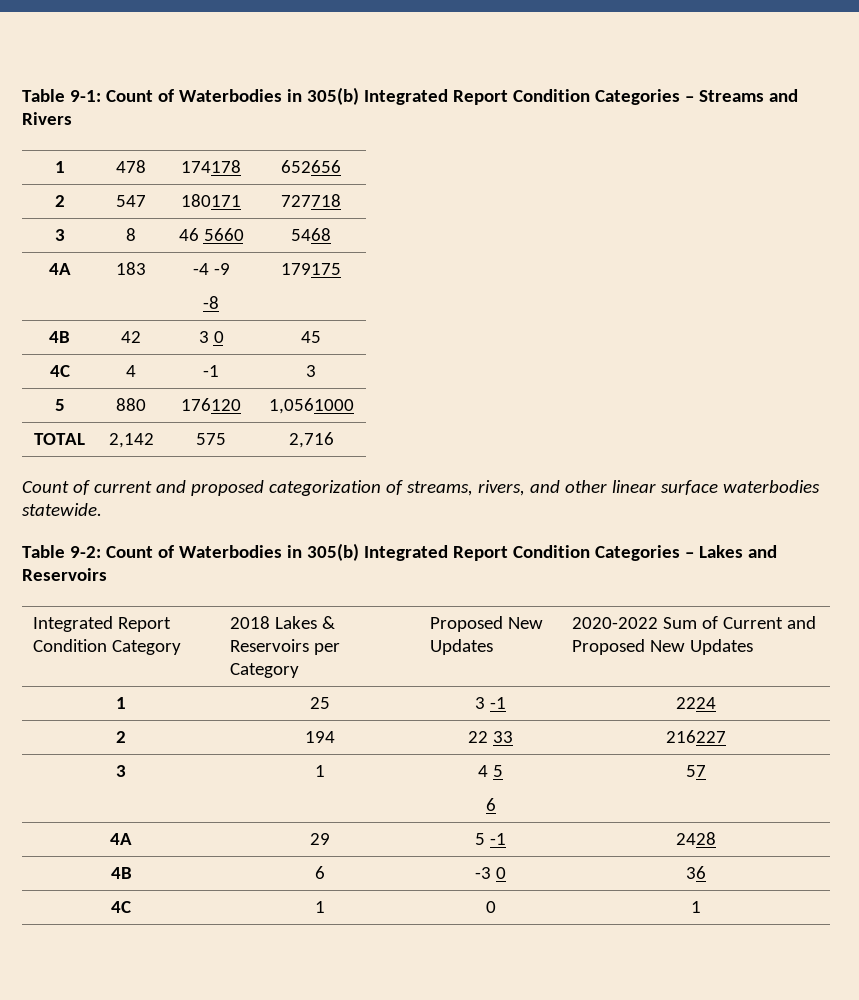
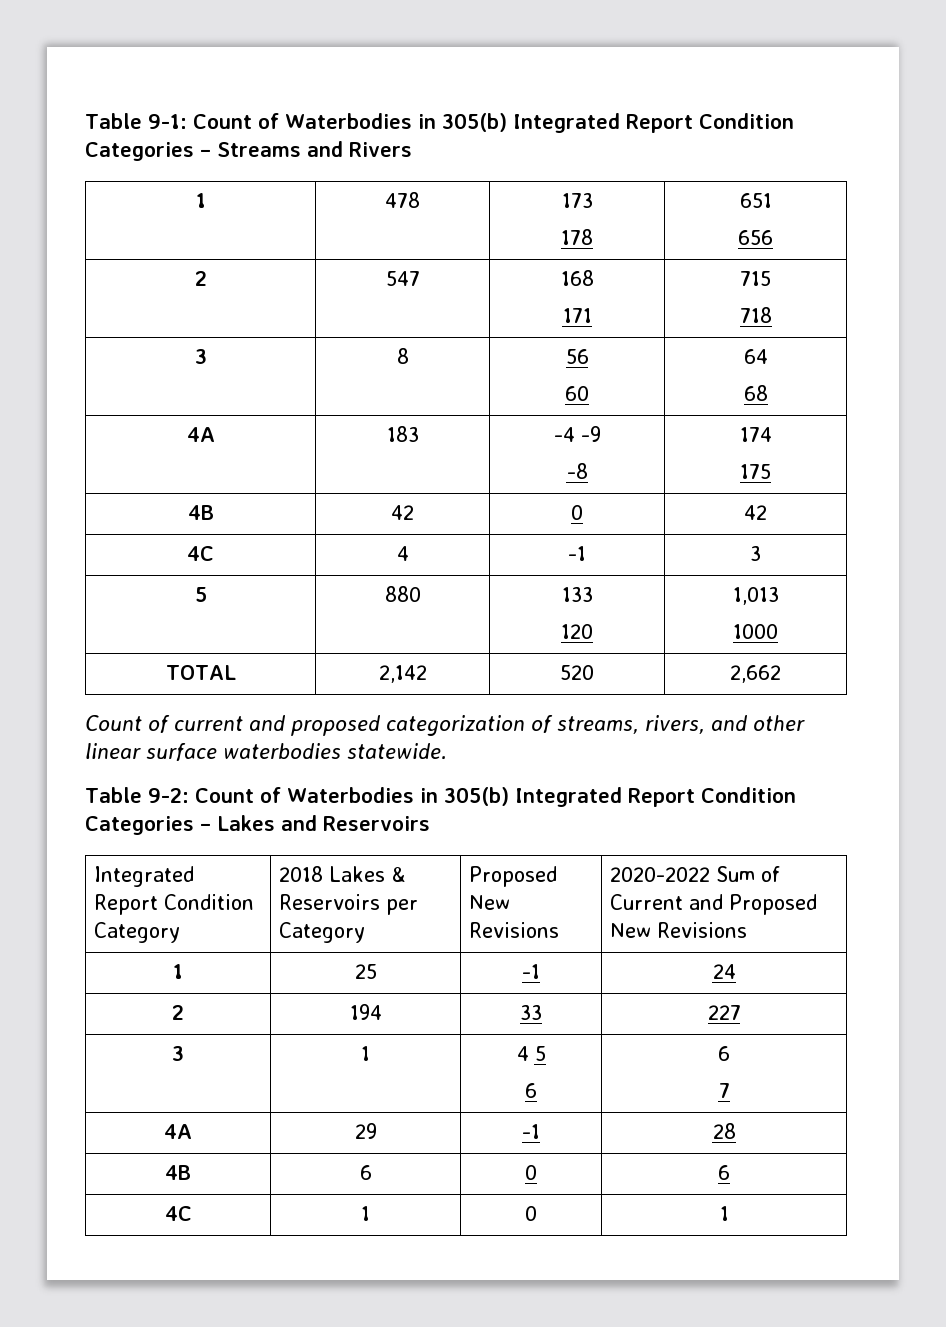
[181,160,241,173] [281,160,341,173] [54,195,65,207] [116,195,146,207] [181,194,241,207] [281,194,341,207] [54,229,65,241] [126,228,136,241] [178,228,244,241] [291,228,331,241] 174178 | 652656 // 2 | 547 | 180171 | 727718 // 3 | 8 | 46 5660 | 5468 -> [561,193,593,208] [561,229,593,245] [739,193,772,208] [738,230,773,245] [194,271,207,286] [385,271,420,286] [560,270,594,286] [562,308,592,323] [740,271,771,286] [739,307,772,323] [194,349,207,364] [396,348,409,364] [565,349,589,364] [565,386,589,401] [743,349,768,364] [743,385,768,401] 173 // 178 | 651 // 656 // 2 | 547 | 168 // 171 | 715 // 718 // 3 | 8 | 56 // 60 | 64 // 68
[281,263,341,275] 179175 -> [739,427,772,442] [740,464,771,479] 174 // 175
[198,331,224,343] [301,331,321,343] 3 0 | 45 -> [571,505,583,520] [744,505,767,520] 0 | 42
[181,398,241,411] [268,398,354,414] 176120 | 1,0561000 -> [561,587,593,602] [561,624,593,639] [732,587,779,605] [733,624,778,639] 133 // 120 | 1,013 // 1000
[196,433,226,445] [288,432,334,448] 575 | 2,716 -> [560,665,594,680] [730,665,781,683] 520 | 2,662
[430,639,494,655] Updates -> [468,922,559,938] Revisions
[690,639,754,655] Updates -> [656,922,747,938] Revisions
[475,697,506,709] [675,697,716,709] 3 -1 | 2224 -> [522,964,540,979] [712,964,736,979] -1 | 24
[468,731,489,743] 22 -> (382, 1012) none
[665,730,726,743] 216227 -> [707,1005,741,1020] 227
[685,765,706,777] 57 -> [718,1046,730,1061] [718,1083,730,1098] 6 // 7
[475,833,506,845] [675,832,716,845] 5 -1 | 2428 -> [522,1124,540,1139] [712,1123,736,1139] -1 | 28
[475,867,506,879] [685,866,706,879] -3 0 | 36 -> [525,1165,537,1180] [718,1165,730,1180] 0 | 6

